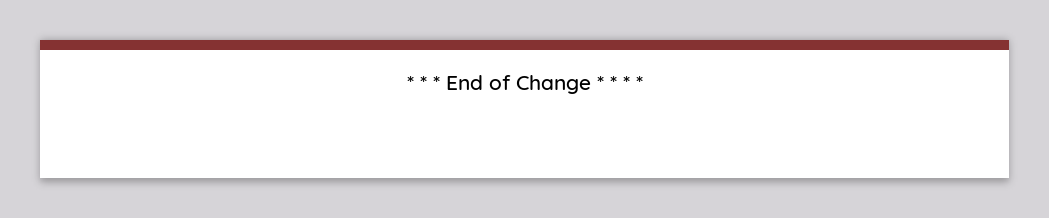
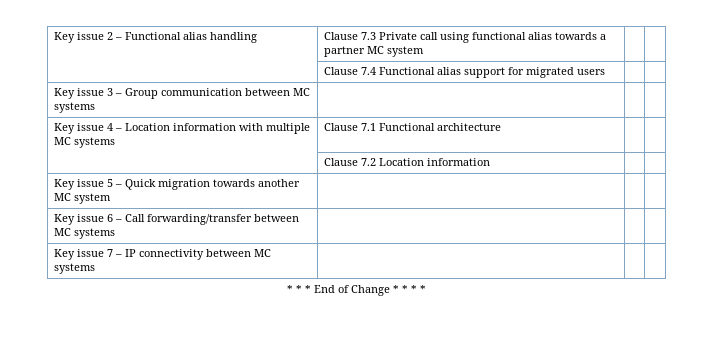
(406, 83) none -> [54,32,258,43] [324,32,607,43] [324,46,425,57] [324,67,606,78] [54,88,311,99] [54,102,96,113] [54,123,311,134] [54,137,116,148] [324,123,502,131] [324,158,491,166] [54,179,301,190] [54,193,112,204] [54,214,300,225] [54,228,116,239] [54,249,272,260] [54,263,96,274] Key issue 2 – Functional alias handling | Clause 7.3 Private call using functional alias towards a partner MC system | | // | Clause 7.4 Functional alias support for migrated users | | // Key issue 3 – Group communication between MC systems | | | // Key issue 4 – Location information with multiple MC systems | Clause 7.1 Functional architecture | | // | Clause 7.2 Location information | | // Key issue 5 – Quick migration towards another MC system | | | // Key issue 6 – Call forwarding/transfer between MC systems | | | // Key issue 7 – IP connectivity between MC systems | | | //

